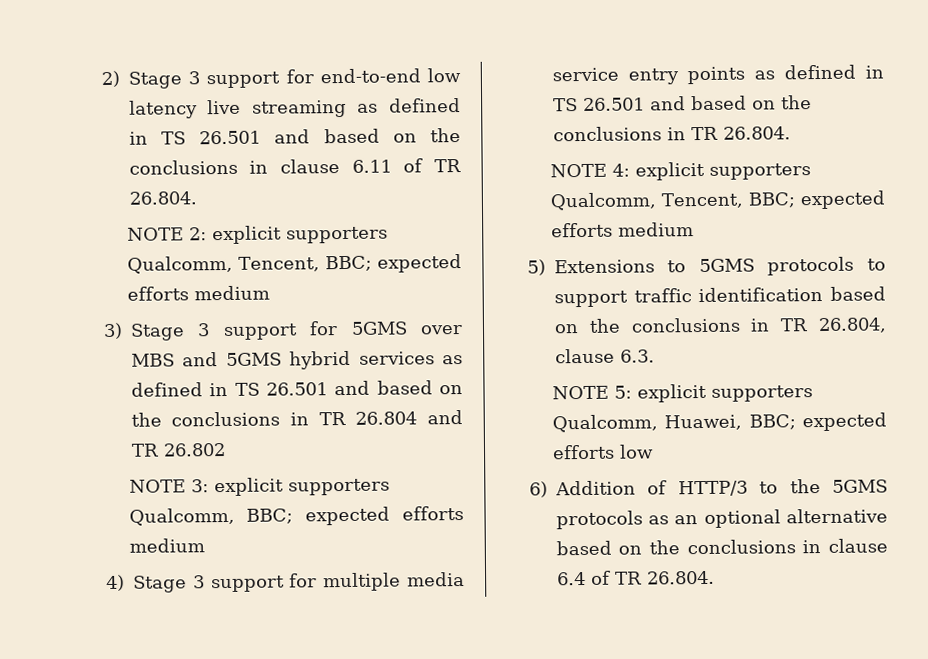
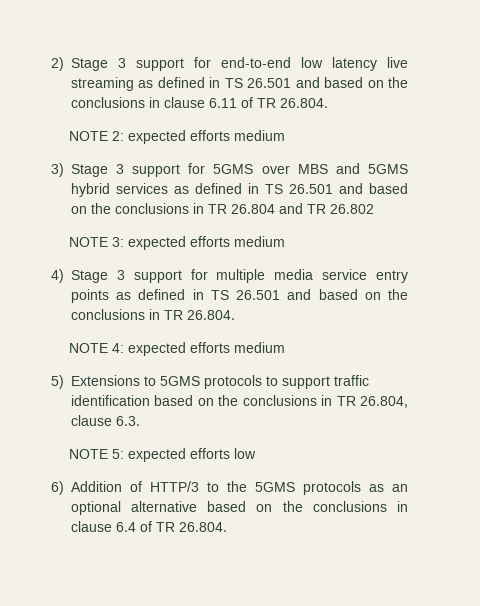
[211,225,388,245] [126,255,372,274] explicit supporters Qualcomm, Tencent, BBC; -> (124, 136) none
[213,477,390,497] [128,507,294,526] explicit supporters Qualcomm, BBC; -> (124, 242) none
[634,161,811,181] [549,192,795,211] explicit supporters Qualcomm, Tencent, BBC; -> (124, 348) none
[636,383,813,403] [551,414,796,433] explicit supporters Qualcomm, Huawei, BBC; -> (124, 454) none

